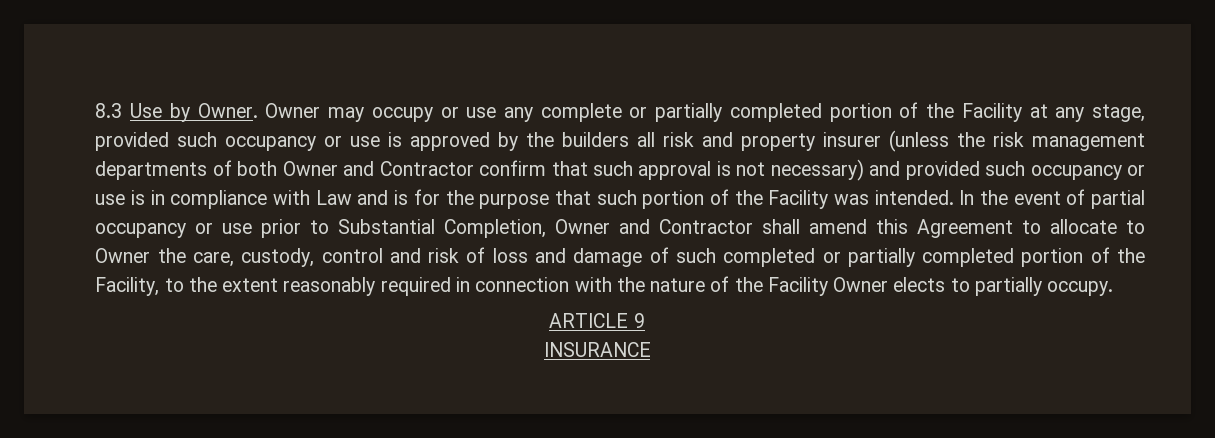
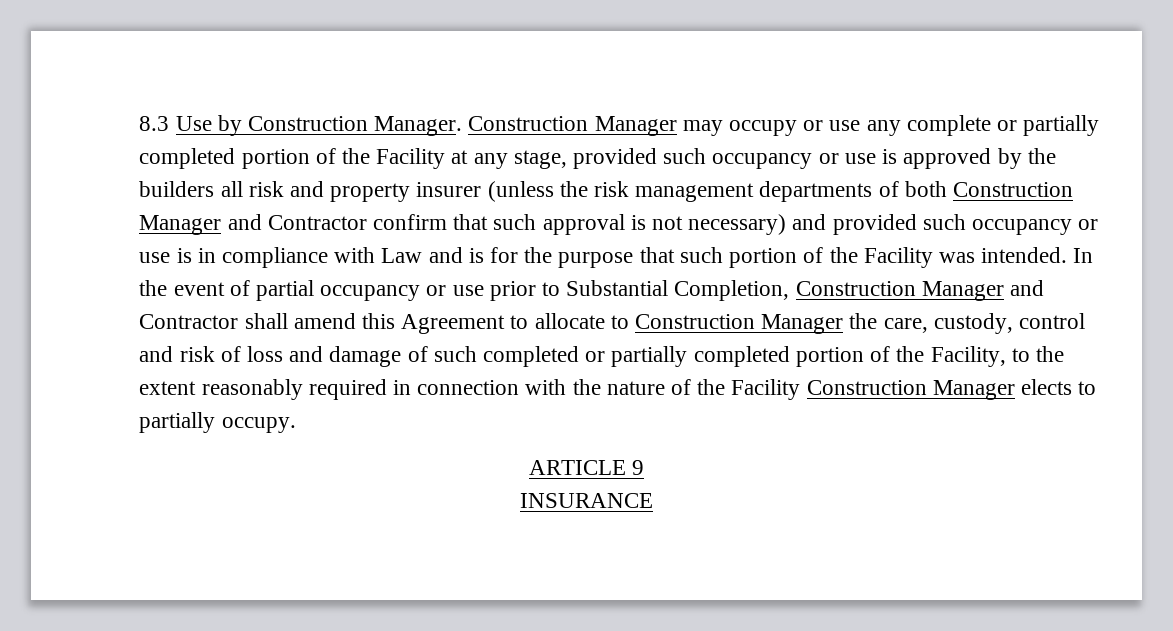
[197,103,321,118] Owner. Owner -> [248,116,677,136] Construction Manager. Construction Manager
[282,161,338,176] Owner -> [953,182,1074,197] [139,215,222,235] Construction Manager
[555,219,611,234] Owner -> [795,281,1004,301] Construction Manager
[95,248,151,263] Owner -> [635,314,844,334] Construction Manager
[833,277,889,292] Owner -> [806,380,1015,400] Construction Manager

